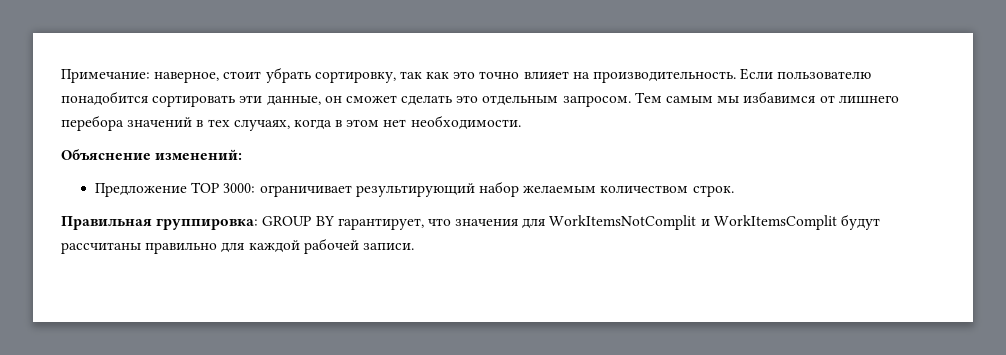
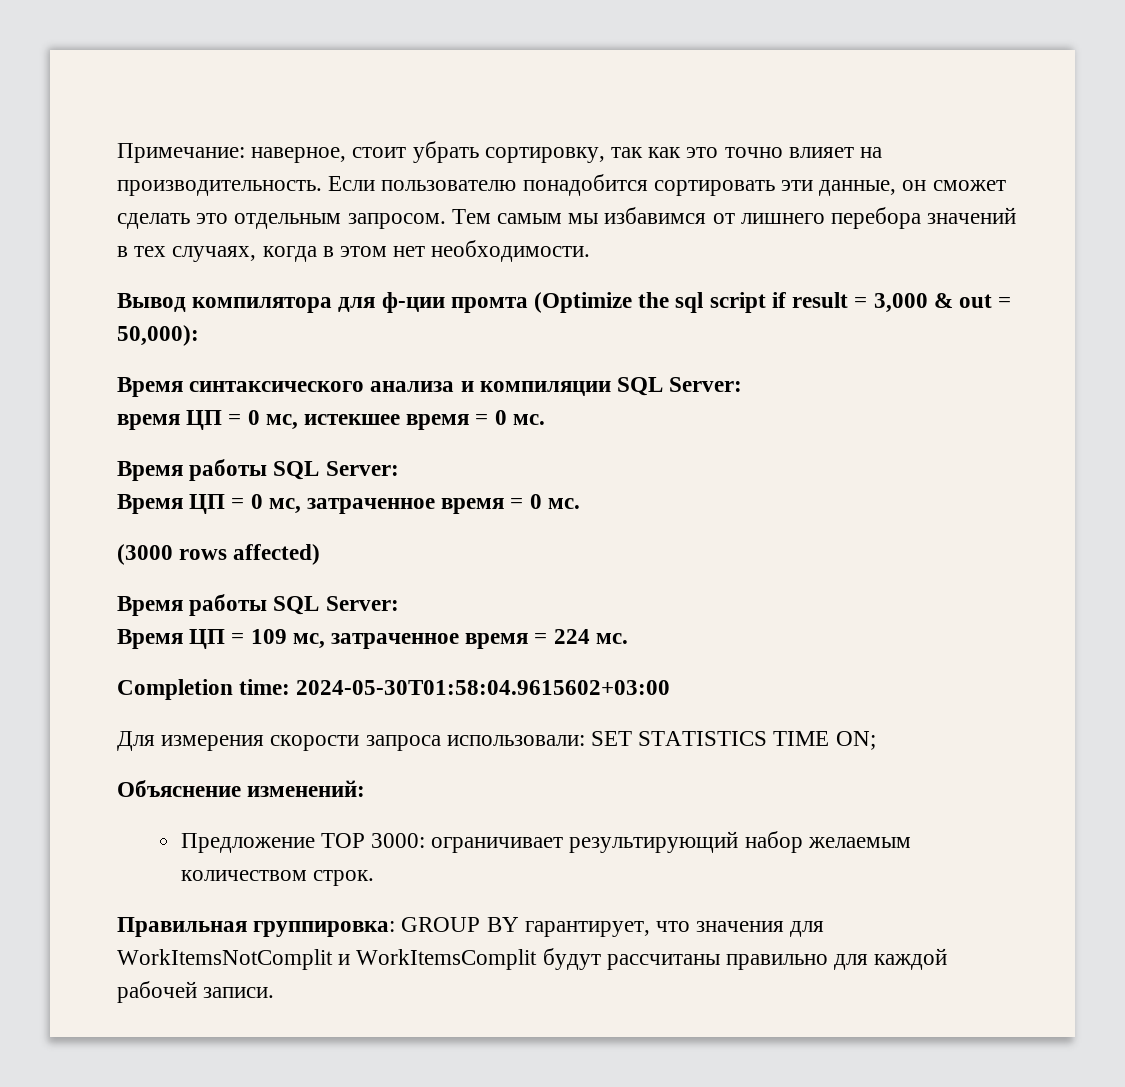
(521, 122) none -> [117,292,1012,313] [117,325,199,346] [117,377,743,397] [117,410,545,430] [117,459,399,481] [117,494,580,514] [117,544,321,565] [117,594,399,616] [117,629,628,649] [117,679,671,700] [117,731,876,751] // Вывод компилятора для ф-ции промта (Optimize the sql script if result = 3,000 & out = 50,000): // Время синтаксического анализа и компиляции SQL Server: // время ЦП = 0 мс, истекшее время = 0 мс. // Время работы SQL Server: // Время ЦП = 0 мс, затраченное время = 0 мс. // (3000 rows affected) // Время работы SQL Server: // Время ЦП = 109 мс, затраченное время = 224 мс. // Completion time: 2024-05-30T01:58:04.9615602+03:00 // Для измерения скорости запроса использовали: SET STATISTICS TIME ON;

